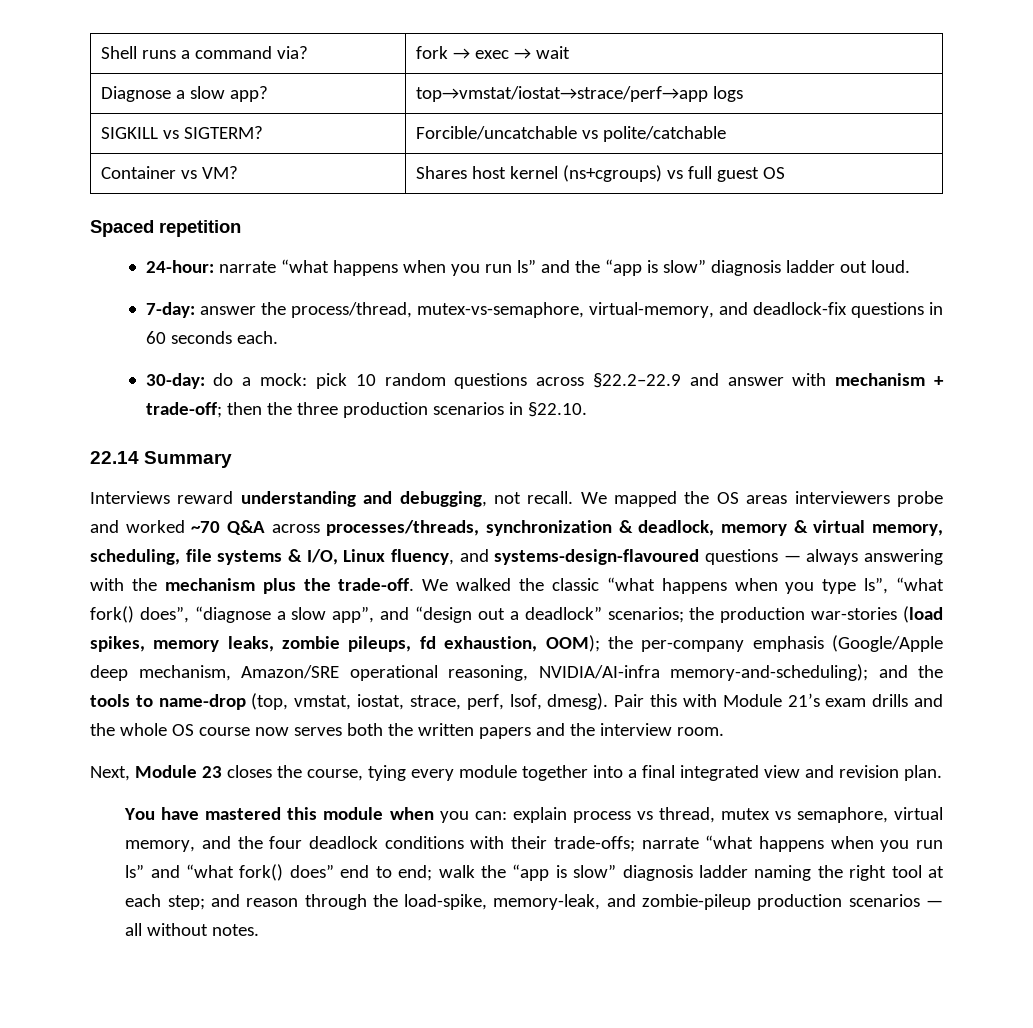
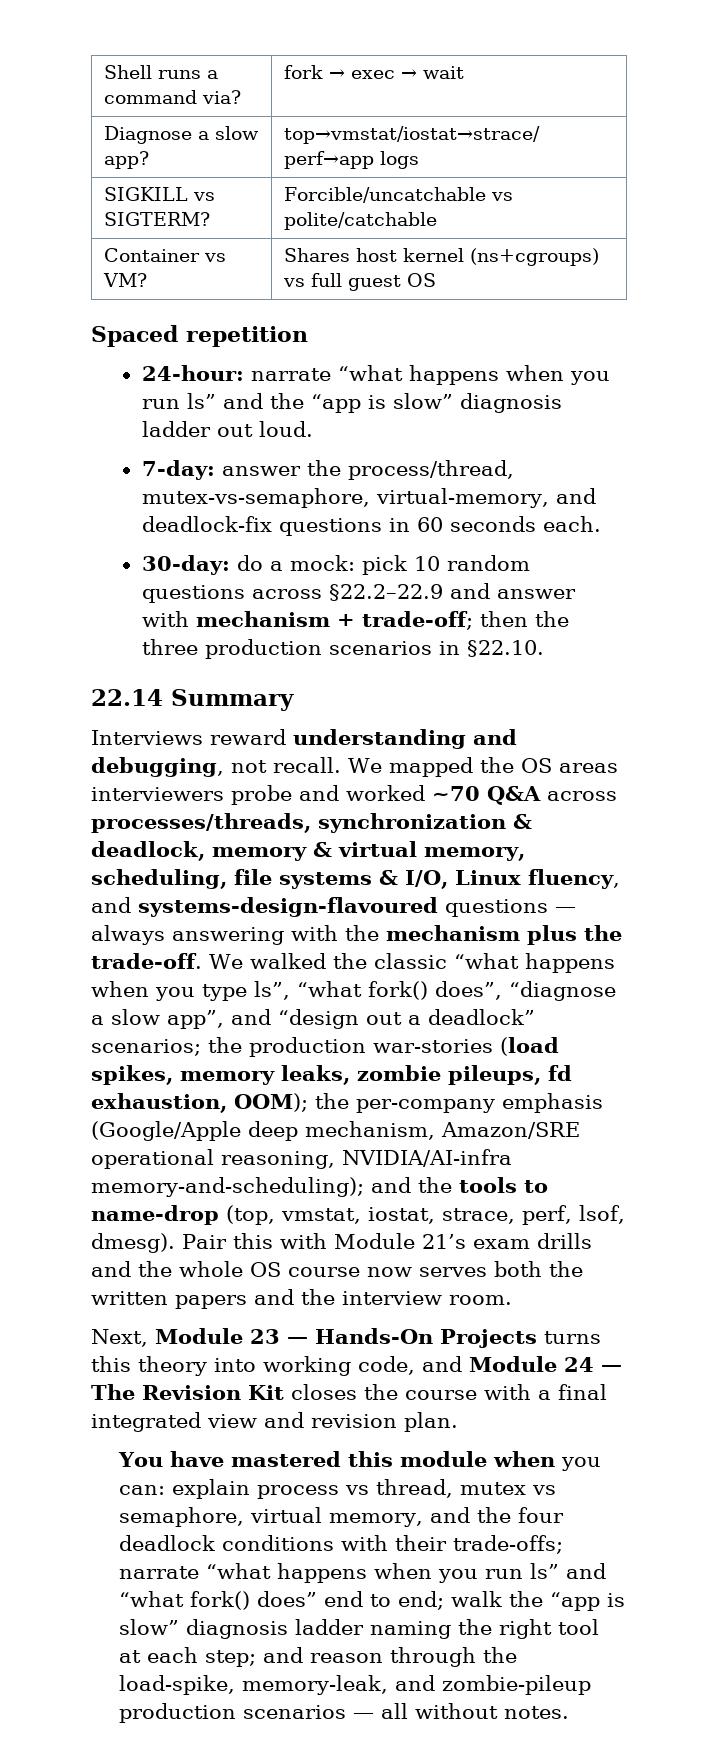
[226,765,623,781] closes the course, tying every module together into -> [287,1328,601,1348] [91,1356,622,1376] [91,1384,531,1400] — Hands-On Projects turns this theory into working code, and Module 24 — The Revision Kit closes the course with

